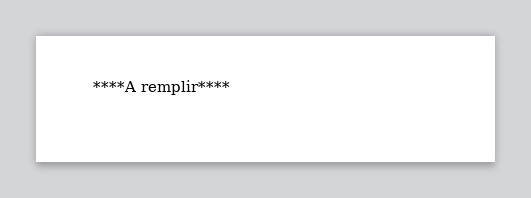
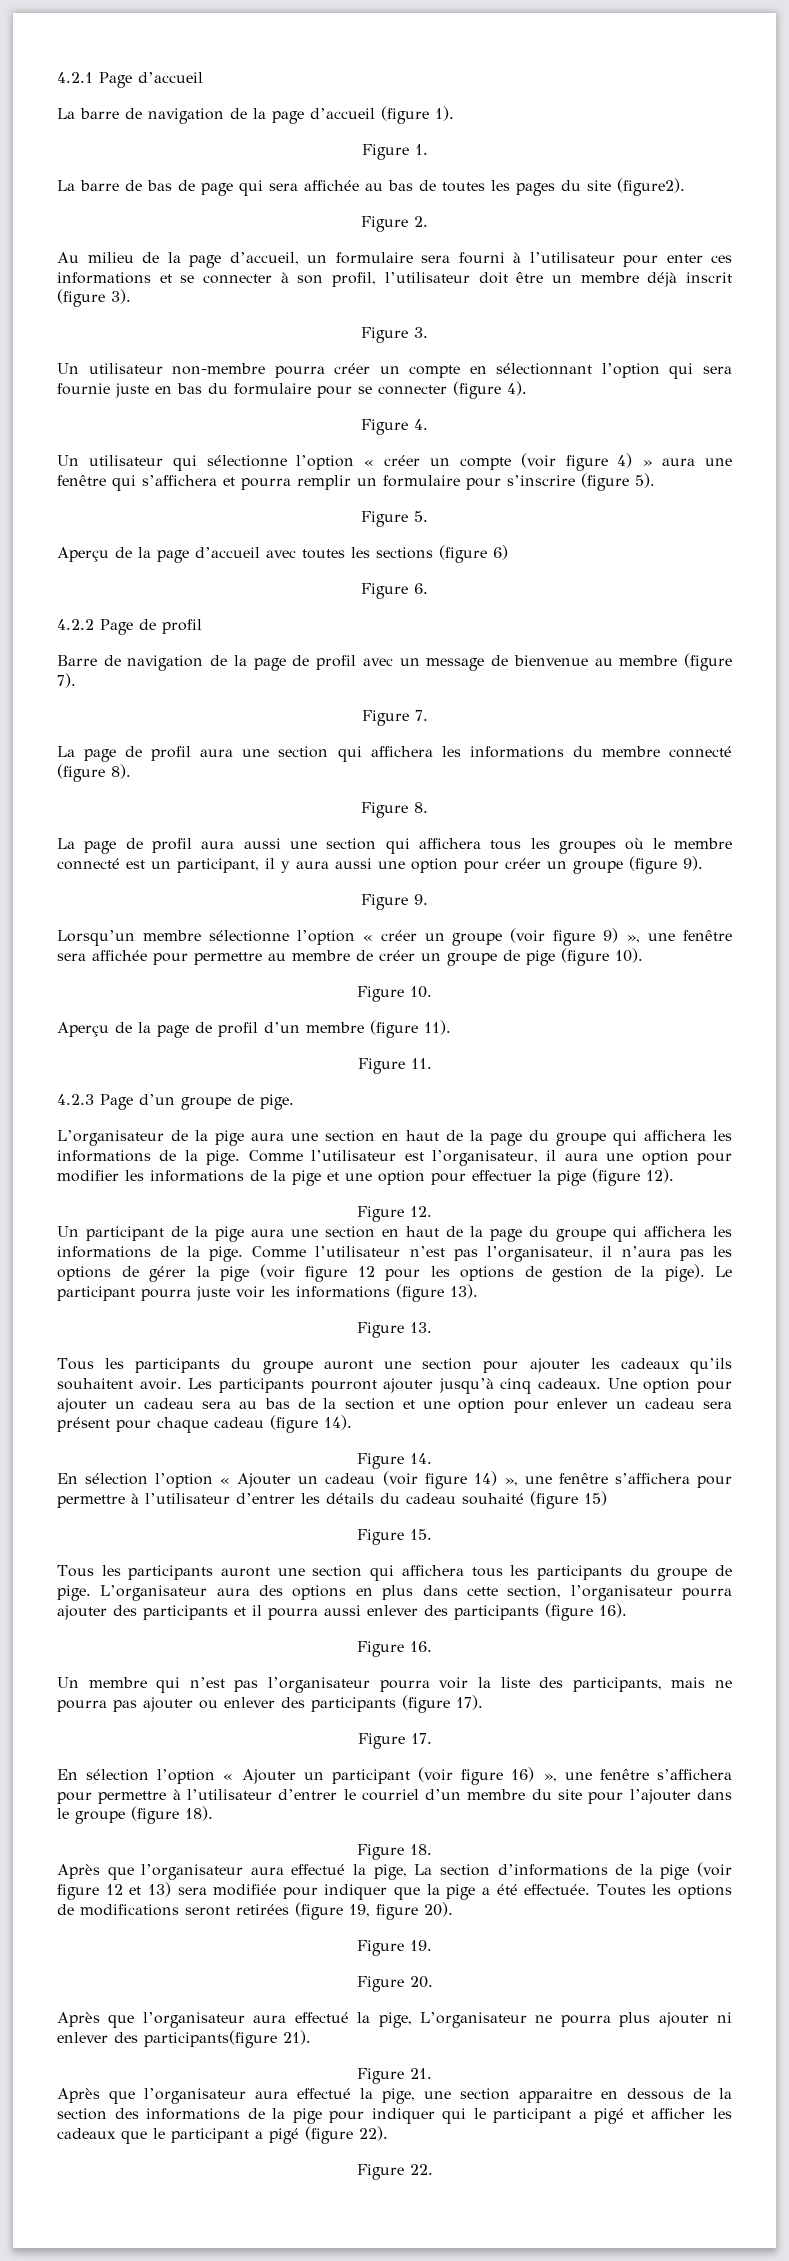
[93,80,230,95] ****A remplir**** -> [57,72,203,88] [57,106,454,124] [361,144,428,160] [57,178,685,196] [361,216,428,232] [57,252,732,268] [57,272,733,287] [57,289,131,307] [361,327,428,343] [57,363,732,379] [57,381,527,399] [361,419,428,435] [57,453,732,471] [57,473,655,491] [361,511,428,527] [57,545,508,563] [361,583,428,599] [57,619,202,635] [57,653,732,671] [57,673,76,688] [361,710,428,726] [57,746,733,762] [57,764,131,782] [361,802,428,818] [57,838,732,854] [57,856,703,874] [361,894,428,910] [57,928,732,946] [57,948,643,966] [357,986,432,1002] [57,1020,451,1038] [357,1058,432,1074] [57,1094,294,1110] [57,1130,732,1146] [57,1150,732,1166] [57,1168,674,1186] [357,1206,432,1222] [57,1226,732,1242] [57,1246,732,1262] [57,1264,732,1282] [57,1284,478,1302] [357,1322,432,1338] [57,1358,732,1374] [57,1378,732,1394] [57,1398,732,1413] [57,1415,352,1433] [357,1453,432,1469] [57,1471,732,1489] [57,1491,607,1509] [357,1529,432,1545] [57,1565,733,1581] [57,1585,733,1601] [57,1603,627,1621] [357,1641,432,1657] [57,1677,733,1693] [57,1695,483,1713] [357,1733,432,1749] [57,1767,732,1785] [57,1789,732,1804] [57,1806,213,1824] [357,1844,432,1860] [57,1862,733,1880] [57,1882,732,1900] [57,1902,453,1920] [357,1940,432,1956] [356,1976,433,1992] [57,2012,732,2028] [57,2030,311,2048] [357,2068,432,2084] [57,2088,732,2104] [57,2108,732,2124] [57,2126,388,2144] [356,2164,433,2180] 4.2.1 Page d’accueil // La barre de navigation de la page d’accueil (figure 1). // Figure 1. // La barre de bas de page qui sera affichée au bas de toutes les pages du site (figure2). // Figure 2. // Au milieu de la page d’accueil, un formulaire sera fourni à l’utilisateur pour enter ces informations et se connecter à son profil, l’utilisateur doit être un membre déjà inscrit (figure 3). // Figure 3. // Un utilisateur non-membre pourra créer un compte en sélectionnant l’option qui sera fournie juste en bas du formulaire pour se connecter (figure 4). // Figure 4. // Un utilisateur qui sélectionne l’option « créer un compte (voir figure 4) » aura une fenêtre qui s’affichera et pourra remplir un formulaire pour s’inscrire (figure 5). // Figure 5. // Aperçu de la page d’accueil avec toutes les sections (figure 6) // Figure 6. // 4.2.2 Page de profil // Barre de navigation de la page de profil avec un message de bienvenue au membre (figure 7). // Figure 7. // La page de profil aura une section qui affichera les informations du membre connecté (figure 8). // Figure 8. // La page de profil aura aussi une section qui affichera tous les groupes où le membre connecté est un participant, il y aura aussi une option pour créer un groupe (figure 9). // Figure 9. // Lorsqu’un membre sélectionne l’option « créer un groupe (voir figure 9) », une fenêtre sera affichée pour permettre au membre de créer un groupe de pige (figure 10). // Figure 10. // Aperçu de la page de profil d’un membre (figure 11). // Figure 11. // 4.2.3 Page d’un groupe de pige. // L’organisateur de la pige aura une section en haut de la page du groupe qui affichera les informations de la pige. Comme l’utilisateur est l’organisateur, il aura une option pour modifier les informations de la pige et une option pour effectuer la pige (figure 12). // Figure 12. // Un participant de la pige aura une section en haut de la page du groupe qui affichera les informations de la pige. Comme l’utilisateur n’est pas l’organisateur, il n’aura pas les options de gérer la pige (voir figure 12 pour les options de gestion de la pige). Le participant pourra juste voir les informations (figure 13). // Figure 13. // Tous les participants du groupe auront une section pour ajouter les cadeaux qu’ils souhaitent avoir. Les participants pourront ajouter jusqu’à cinq cadeaux. Une option pour ajouter un cadeau sera au bas de la section et une option pour enlever un cadeau sera présent pour chaque cadeau (figure 14). // Figure 14. // En sélection l’option « Ajouter un cadeau (voir figure 14) », une fenêtre s’affichera pour permettre à l’utilisateur d’entrer les détails du cadeau souhaité (figure 15) // Figure 15. // Tous les participants auront une section qui affichera tous les participants du groupe de pige. L’organisateur aura des options en plus dans cette section, l’organisateur pourra ajouter des participants et il pourra aussi enlever des participants (figure 16). // Figure 16. // Un membre qui n’est pas l’organisateur pourra voir la liste des participants, mais ne pourra pas ajouter ou enlever des participants (figure 17). // Figure 17. // En sélection l’option « Ajouter un participant (voir figure 16) », une fenêtre s’affichera pour permettre à l’utilisateur d’entrer le courriel d’un membre du site pour l’ajouter dans le groupe (figure 18). // Figure 18. // Après que l’organisateur aura effectué la pige, La section d’informations de la pige (voir figure 12 et 13) sera modifiée pour indiquer que la pige a été effectuée. Toutes les options de modifications seront retirées (figure 19, figure 20). // Figure 19. // Figure 20. // Après que l’organisateur aura effectué la pige, L’organisateur ne pourra plus ajouter ni enlever des participants(figure 21). // Figure 21. // Après que l’organisateur aura effectué la pige, une section apparaitre en dessous de la section des informations de la pige pour indiquer qui le participant a pigé et afficher les cadeaux que le participant a pigé (figure 22). // Figure 22.

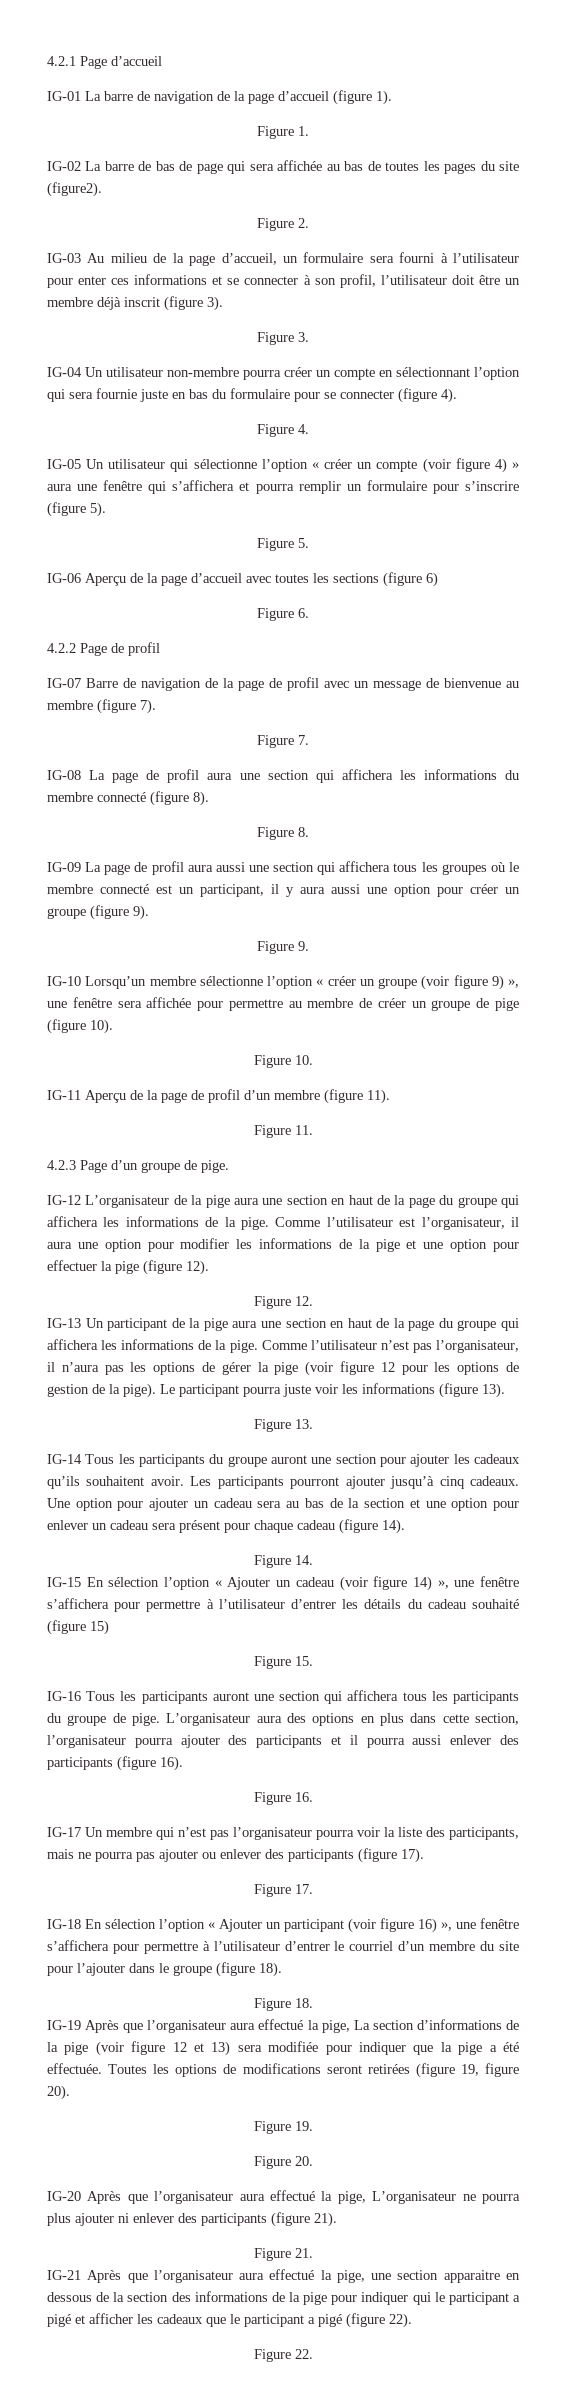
(203, 77) none -> [47,91,81,101] IG-01
(428, 149) none -> [47,161,81,171] IG-02
(428, 221) none -> [47,253,81,263] IG-03
(428, 332) none -> [47,367,82,377] IG-04
(428, 424) none -> [47,459,81,469] IG-05
(428, 516) none -> [47,573,81,583] IG-06
(202, 626) none -> [47,678,81,688] IG-07
(428, 715) none -> [47,770,81,780] IG-08
(428, 807) none -> [47,862,81,872] IG-09
(428, 899) none -> [47,976,81,986] IG-10
(432, 992) none -> [47,1090,81,1100] IG-11
(294, 1102) none -> [47,1195,81,1205] IG-12
(432, 1211) none -> [47,1318,81,1328] IG-13
(432, 1327) none -> [47,1454,82,1464] IG-14
(432, 1458) none -> [47,1577,81,1587] IG-15
(432, 1534) none -> [47,1691,81,1701] IG-16
(432, 1646) none -> [47,1827,81,1837] IG-17
(432, 1738) none -> [47,1919,81,1929] IG-18
(432, 1849) none -> [47,2020,81,2030] IG-19
(433, 1982) none -> [47,2191,81,2201] IG-20
[144,2030,277,2048] participants(figure -> [201,2212,310,2227] participants (figure
(432, 2073) none -> [47,2270,81,2280] IG-21

